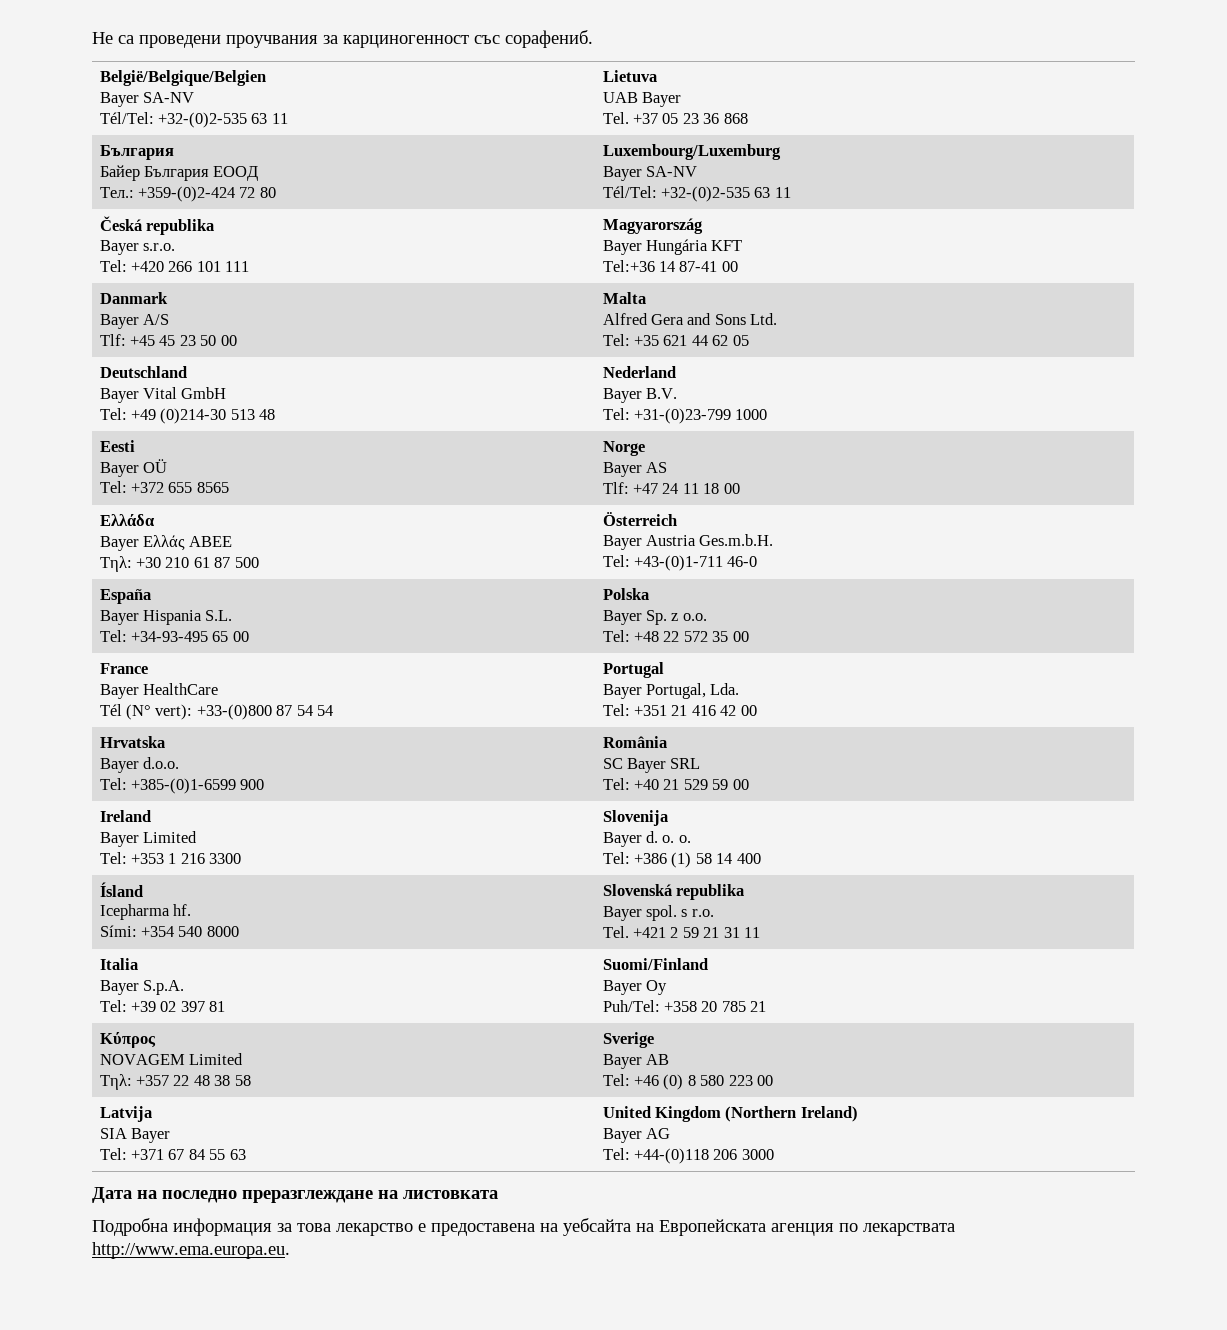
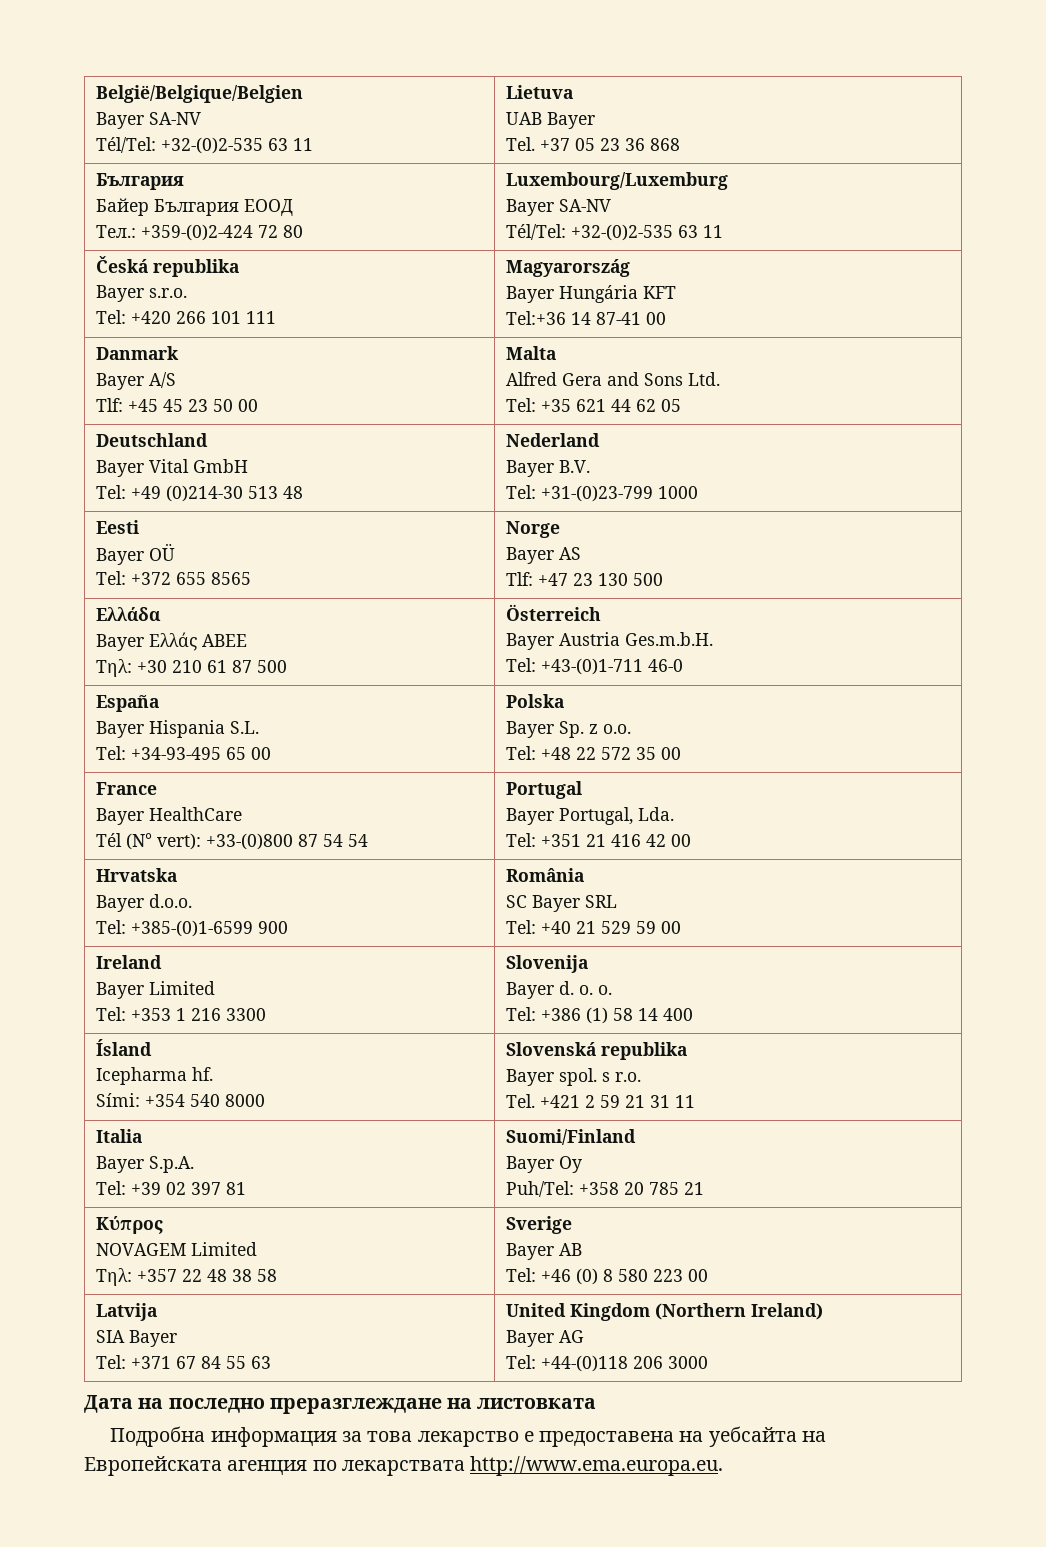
[92,30,593,48] Не са проведени проучвания за карциногенност със сорафениб. // -> (96, 94) none
[662,483,740,494] 24 11 18 00 -> [573,573,664,586] 23 130 500

